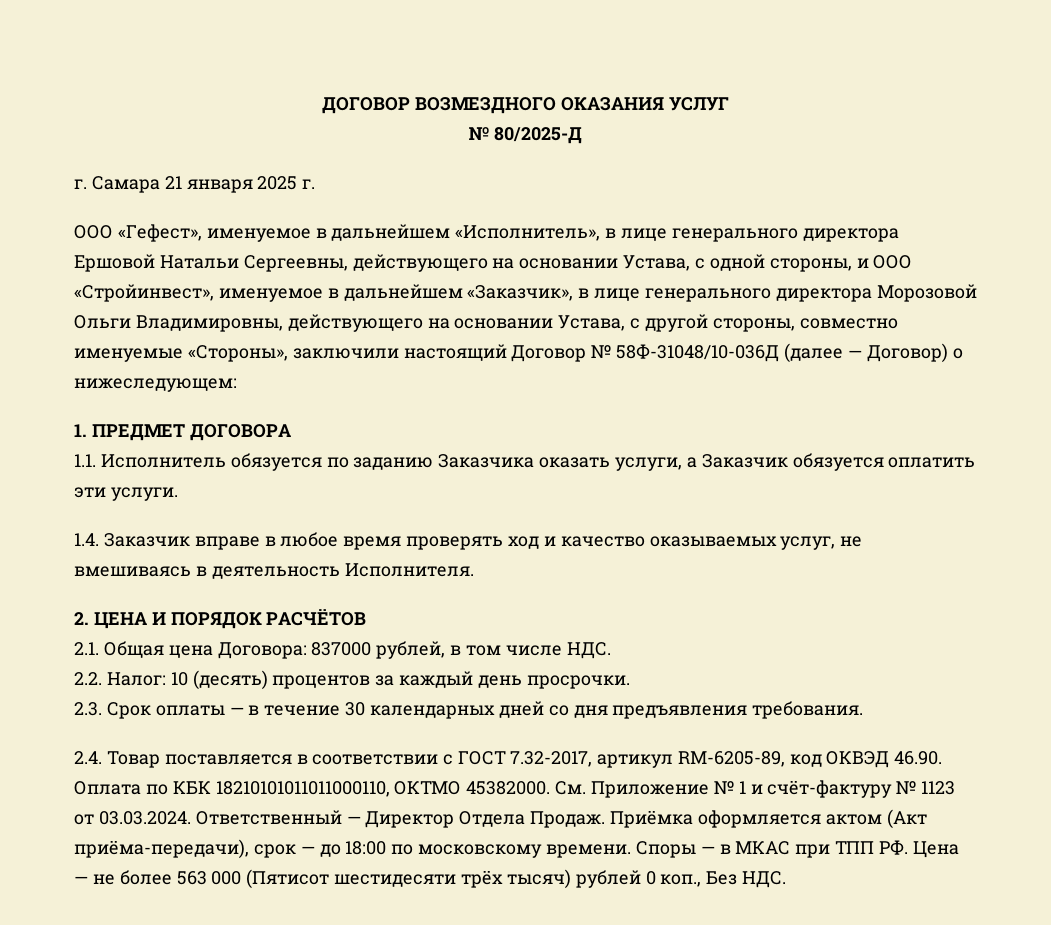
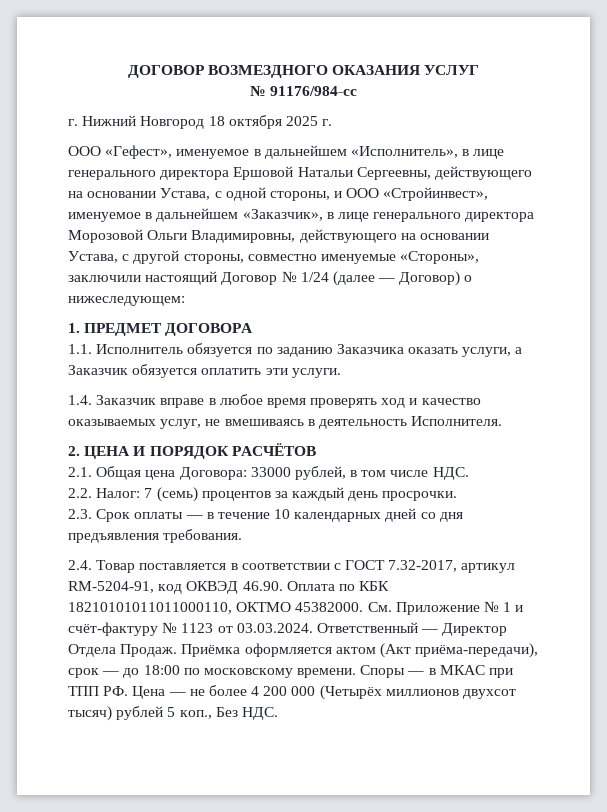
[493,127,582,144] [74,176,253,193] 80/2025-Д // г. Самара 21 января -> [270,86,358,96] [68,115,282,129] 91176/984-сс // г. Нижний Новгород 18 октября
[616,344,780,362] 58Ф-31048/10-036Д -> [300,272,329,282] 1/24
[311,642,372,656] 837000 -> [250,467,291,477] 33000
[170,670,268,690] 10 (десять) -> [144,487,198,502] 7 (семь)
[345,702,366,716] 30 -> [274,509,291,519] 10
[677,751,785,767] RM-6205-89, -> [68,581,154,593] RM-5204-91,
[176,869,504,889] 563 000 (Пятисот шестидесяти трёх -> [251,685,517,700] 4 200 000 (Четырёх миллионов двухсот
[645,871,656,885] 0 -> [167,707,176,717] 5

